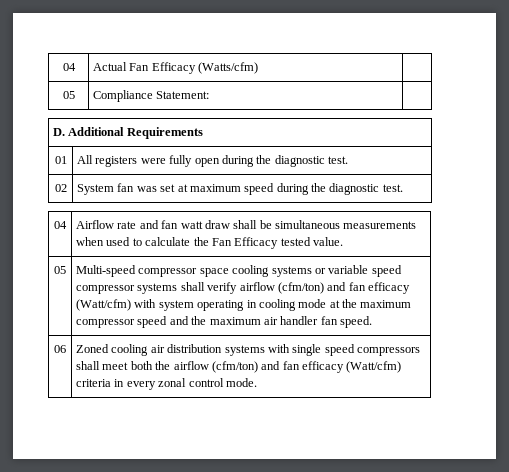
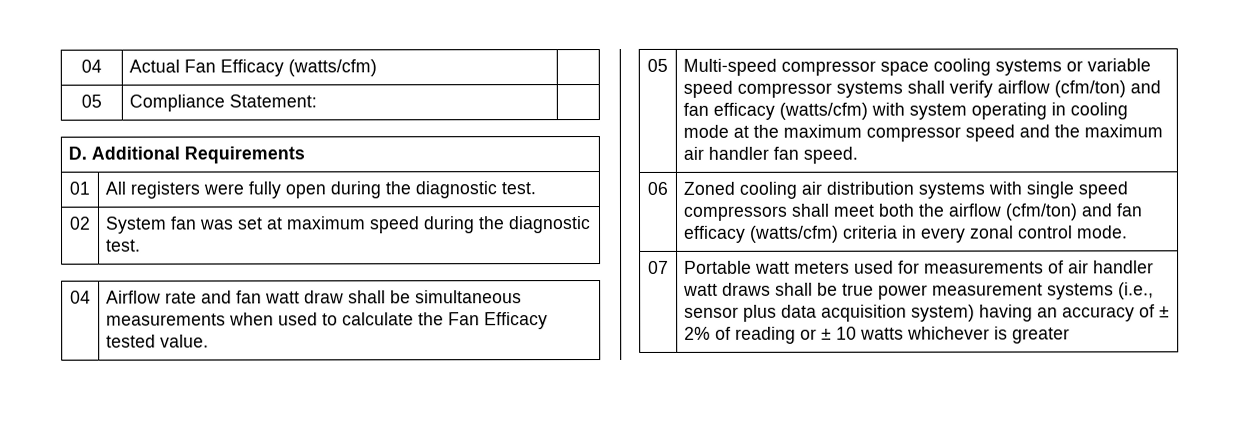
[198,62,259,74] (Watts/cfm) -> [288,59,378,77] (watts/cfm)
[76,299,132,311] (Watt/cfm) -> [779,102,869,120] (watts/cfm)
[346,361,402,373] (Watt/cfm) -> [750,225,840,243] (watts/cfm)
(257, 382) none -> [648,260,669,274] [684,260,1155,274] [683,282,1155,300] [684,304,1171,322] [684,326,1071,344] // 07 | Portable watt meters used for measurements of air handler watt draws shall be true power measurement systems (i.e., sensor plus data acquisition system) having an accuracy of ± 2% of reading or ± 10 watts whichever is greater

